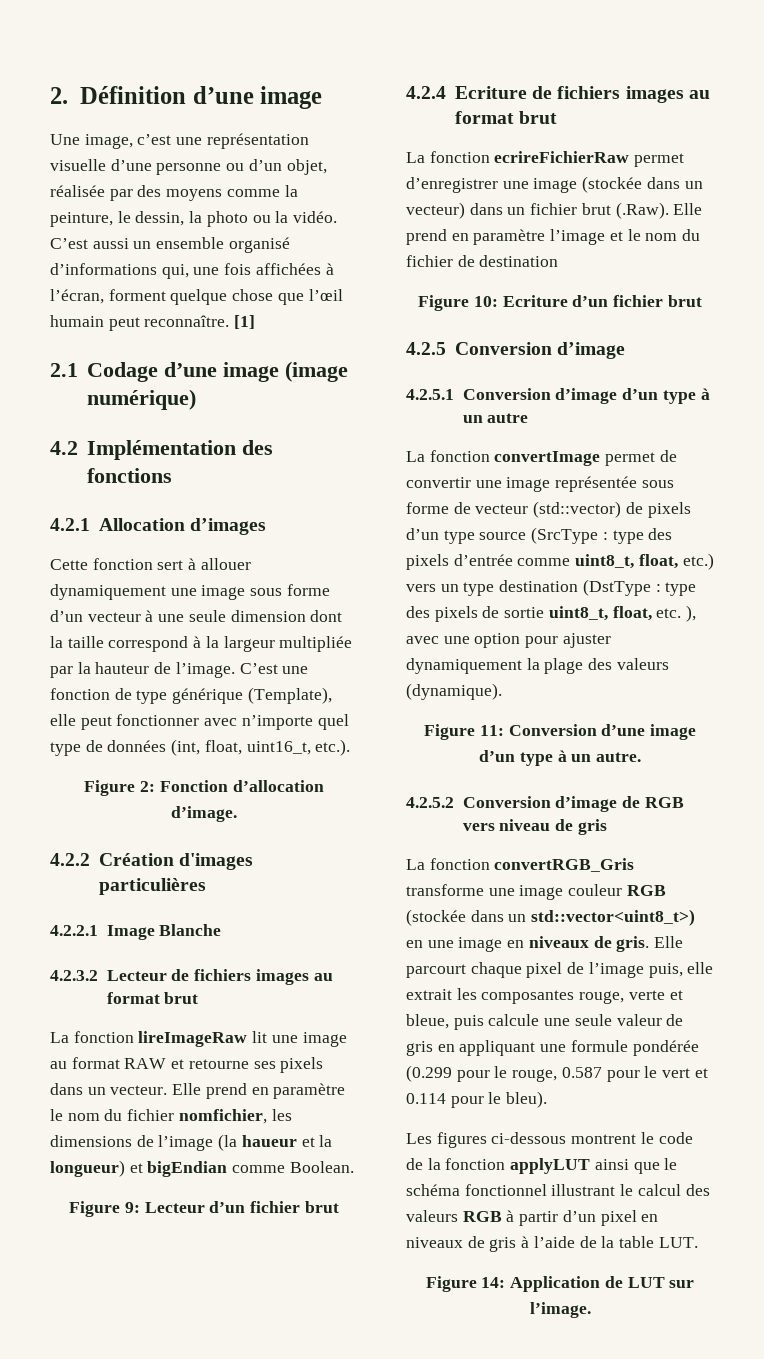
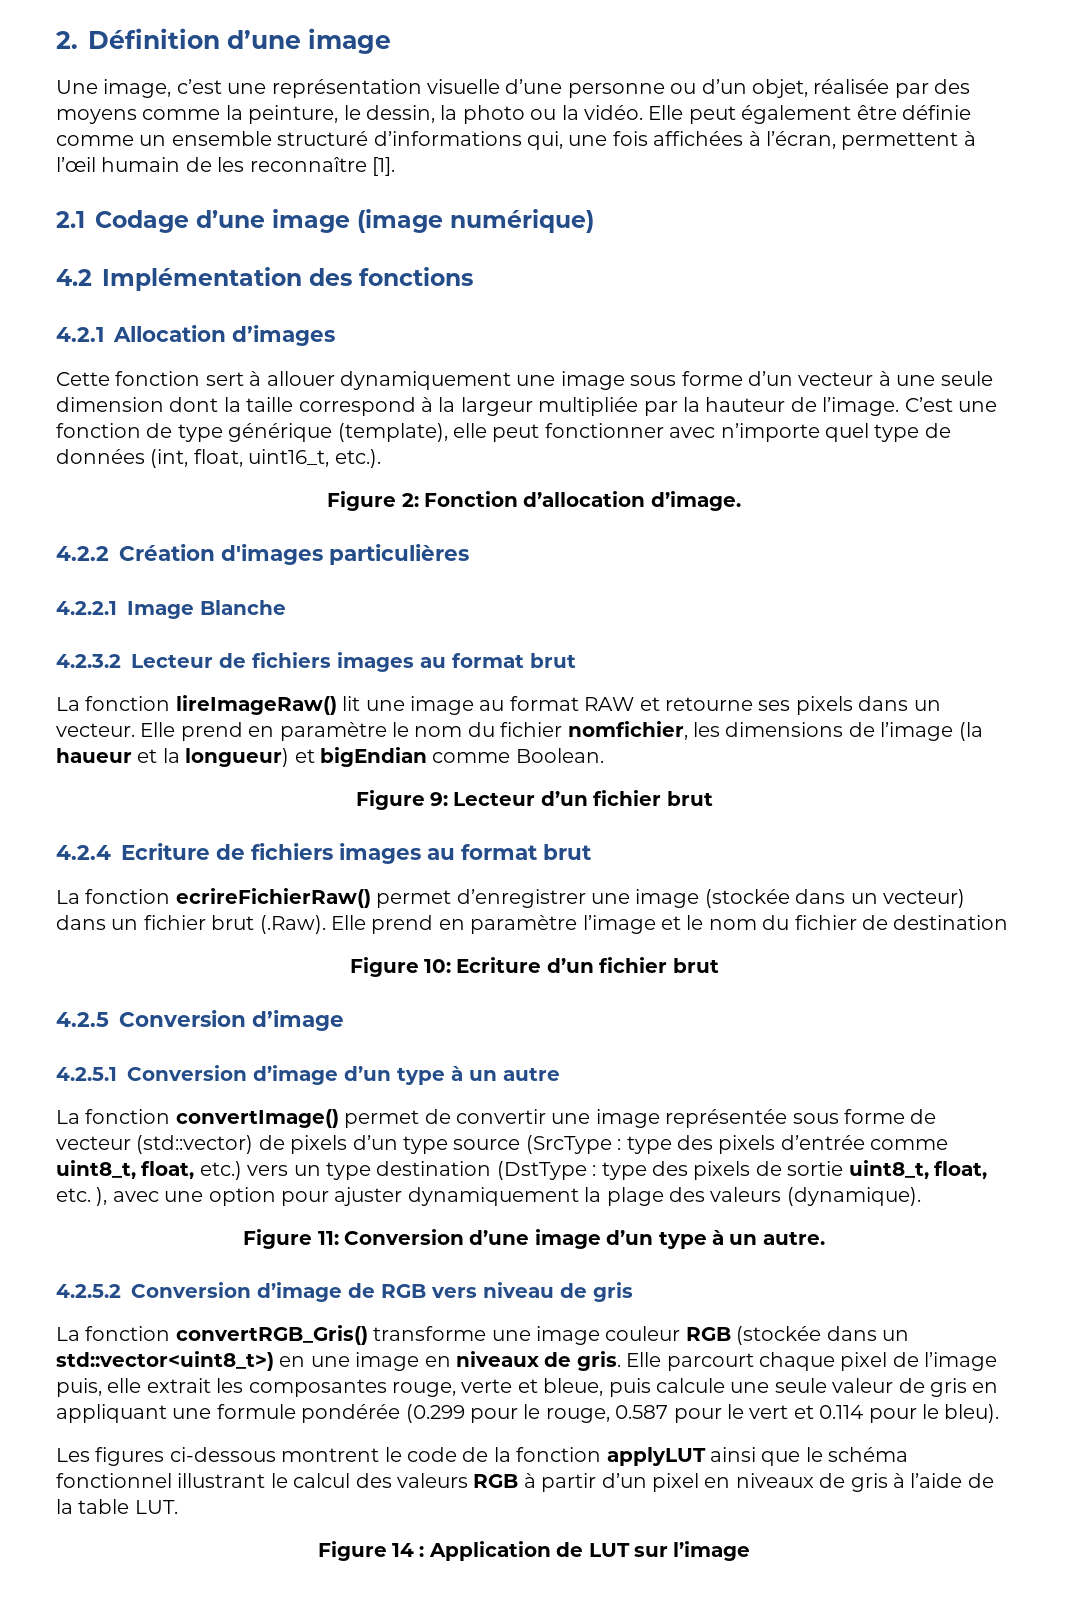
[50,238,129,249] C’est aussi -> [648,105,971,124] [56,135,134,146] Elle peut également être définie comme
[228,237,290,253] organisé -> [277,131,369,146] structuré
[108,289,343,305] [50,315,256,331] forment quelque chose que l’œil humain peut reconnaître. [1] -> [841,131,976,150] [56,157,395,176] permettent à l’œil humain de les reconnaître [1].
[247,687,332,704] (Template), -> [337,423,448,442] (template),
[138,1031,248,1047] lireImageRaw -> [175,695,337,715] lireImageRaw()
[494,151,630,163] ecrireFichierRaw -> [175,888,371,908] ecrireFichierRaw()
[494,451,601,466] convertImage -> [175,1109,339,1128] convertImage()
[494,858,635,872] convertRGB_Gris -> [175,1325,368,1345] convertRGB_Gris()
[481,1277,506,1288] 14: -> [392,1543,425,1557] 14 :
[529,1302,591,1318] l’image. -> [673,1541,751,1561] l’image

